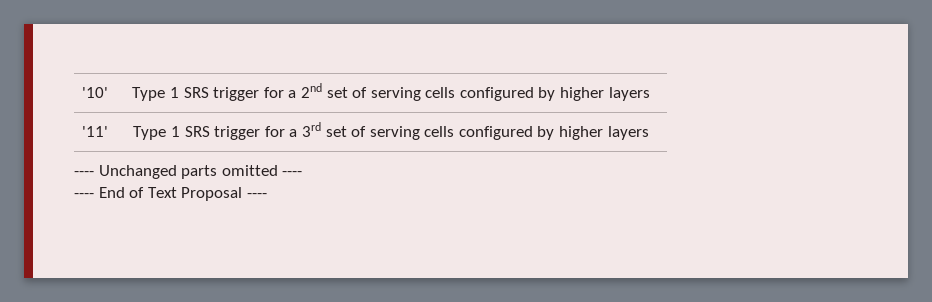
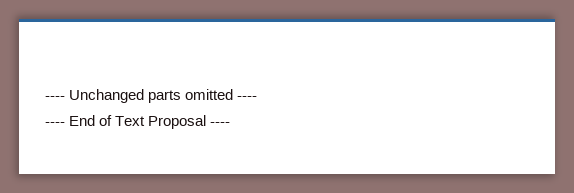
[82,87,108,98] [132,83,650,101] [82,126,108,137] [133,122,649,140] '10' | Type 1 SRS trigger for a 2nd set of serving cells configured by higher layers // '11' | Type 1 SRS trigger for a 3rd set of serving cells configured by higher layers // -> (45, 98) none

